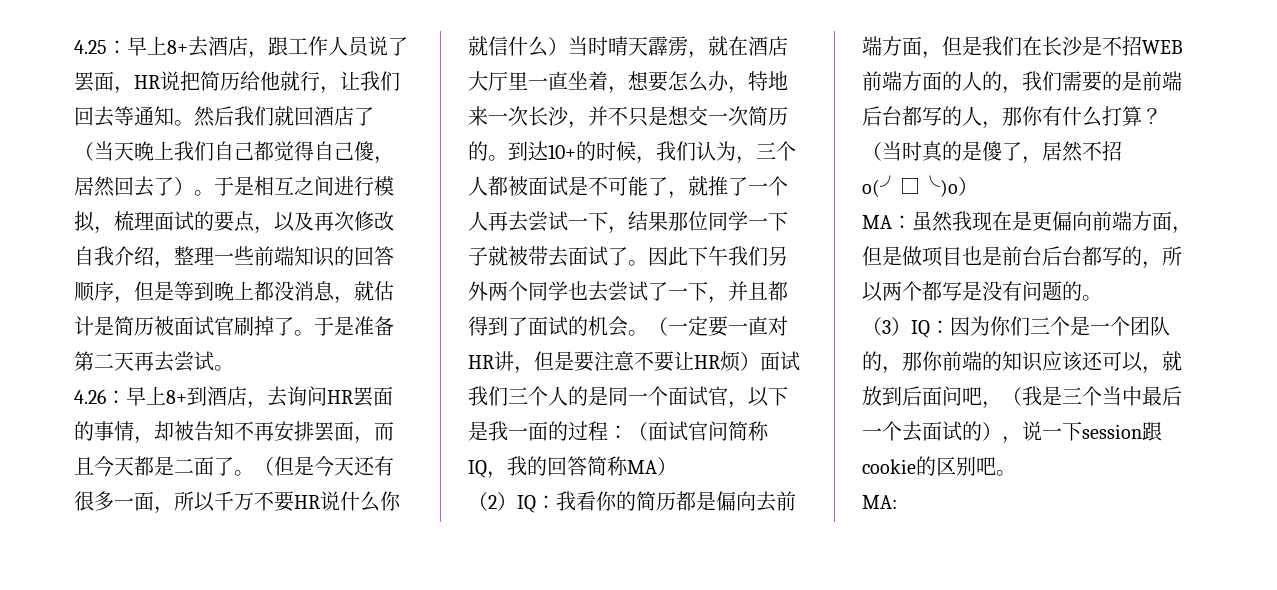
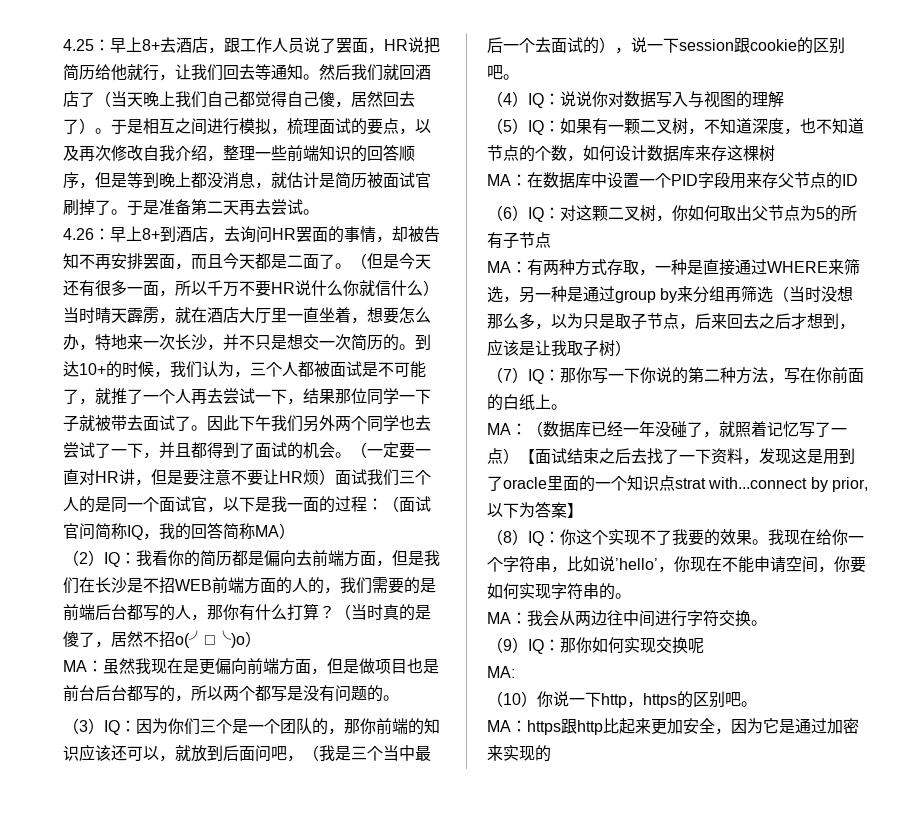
[862,495,897,509] MA: -> [487,91,784,108] [487,118,864,135] [487,145,775,162] [487,172,858,189] [487,205,857,222] [487,232,551,249] [487,258,860,276] [487,285,854,303] [487,313,855,330] [487,339,631,357] [487,367,864,384] [487,394,567,411] [487,421,847,438] [487,448,855,465] [487,475,868,492] [487,502,583,518] [487,529,864,546] [487,556,866,573] [487,583,631,600] [487,610,767,627] [487,637,704,654] [487,666,515,678] [487,691,757,708] [487,718,859,735] [487,745,551,762] （4）IQ：说说你对数据写入与视图的理解 // （5）IQ：如果有一颗二叉树，不知道深度，也不知道节点的个数，如何设计数据库来存这棵树 // MA：在数据库中设置一个PID字段用来存父节点的ID // （6）IQ：对这颗二叉树，你如何取出父节点为5的所有子节点 // MA：有两种方式存取，一种是直接通过WHERE来筛选，另一种是通过group by来分组再筛选（当时没想那么多，以为只是取子节点，后来回去之后才想到，应该是让我取子树） // （7）IQ：那你写一下你说的第二种方法，写在你前面的白纸上。 // MA：（数据库已经一年没碰了，就照着记忆写了一点）【面试结束之后去找了一下资料，发现这是用到了oracle里面的一个知识点strat with...connect by prior,以下为答案】 // （8）IQ：你这个实现不了我要的效果。我现在给你一个字符串，比如说’hello’，你现在不能申请空间，你要如何实现字符串的。 // MA：我会从两边往中间进行字符交换。 // （9）IQ：那你如何实现交换呢 // MA: // （10）你说一下http，https的区别吧。 // MA：https跟http比起来更加安全，因为它是通过加密来实现的

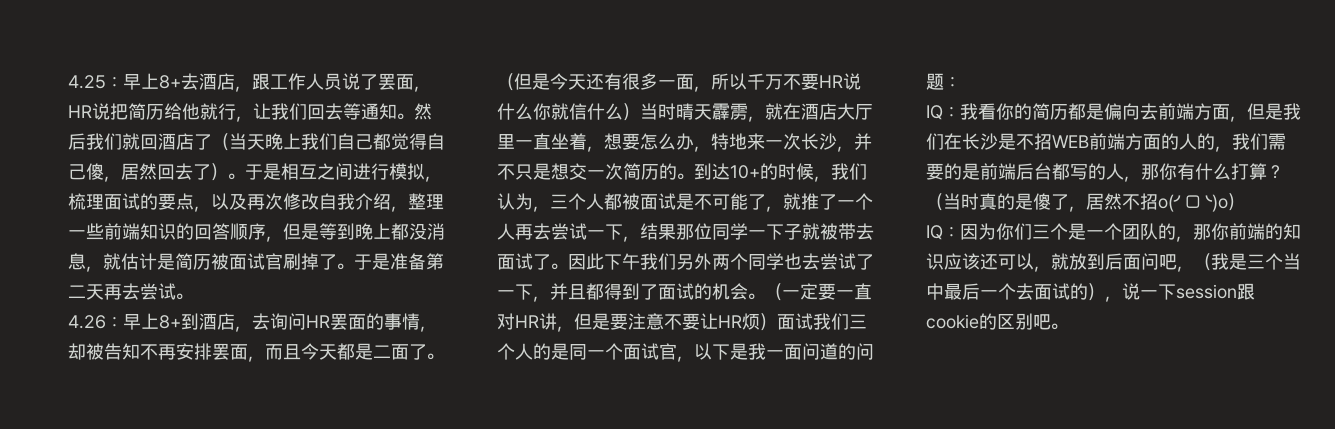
[319,496,431,513] [63,523,295,540] [63,550,104,566] 的过程：（面试官问简称IQ，我的回答简称MA） // （2） -> [802,343,874,360] [926,73,961,90] 问道的问题： //
[63,658,439,675] [63,685,399,702] [63,718,104,734] MA：虽然我现在是更偏向前端方面，但是做项目也是前台后台都写的，所以两个都写是没有问题的。 // （3） -> (1245, 202) none
[487,91,784,108] [487,118,864,135] [487,145,775,162] [487,172,858,189] [487,205,857,222] [487,232,551,249] [487,258,860,276] [487,285,854,303] [487,313,855,330] [487,339,631,357] [487,367,864,384] [487,394,567,411] [487,421,847,438] [487,448,855,465] [487,475,868,492] [487,502,583,518] [487,529,864,546] [487,556,866,573] [487,583,631,600] [487,610,767,627] [487,637,704,654] [487,666,515,678] [487,691,757,708] [487,718,859,735] [487,745,551,762] // （4）IQ：说说你对数据写入与视图的理解 // （5）IQ：如果有一颗二叉树，不知道深度，也不知道节点的个数，如何设计数据库来存这棵树 // MA：在数据库中设置一个PID字段用来存父节点的ID // （6）IQ：对这颗二叉树，你如何取出父节点为5的所有子节点 // MA：有两种方式存取，一种是直接通过WHERE来筛选，另一种是通过group by来分组再筛选（当时没想那么多，以为只是取子节点，后来回去之后才想到，应该是让我取子树） // （7）IQ：那你写一下你说的第二种方法，写在你前面的白纸上。 // MA：（数据库已经一年没碰了，就照着记忆写了一点）【面试结束之后去找了一下资料，发现这是用到了oracle里面的一个知识点strat with...connect by prior,以下为答案】 // （8）IQ：你这个实现不了我要的效果。我现在给你一个字符串，比如说’hello’，你现在不能申请空间，你要如何实现字符串的。 // MA：我会从两边往中间进行字符交换。 // （9）IQ：那你如何实现交换呢 // MA: // （10）你说一下http，https的区别吧。 // MA：https跟http比起来更加安全，因为它是通过加密来实现的 -> (1068, 326) none

